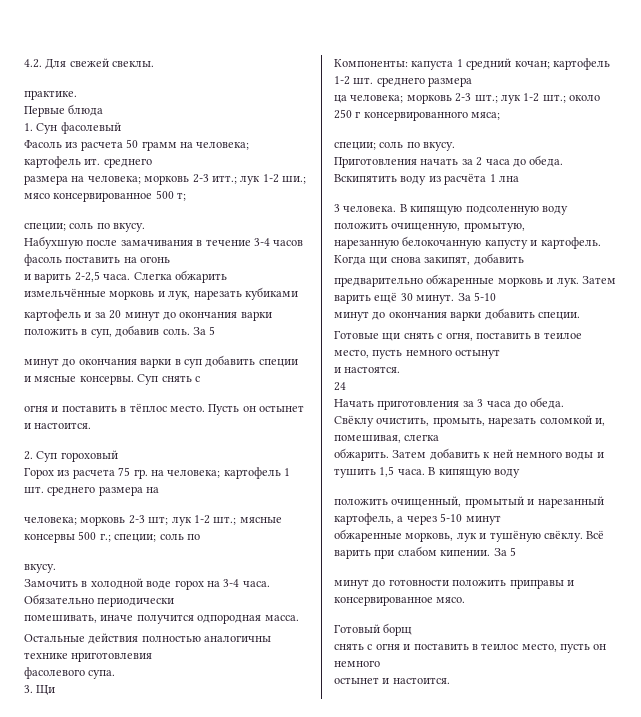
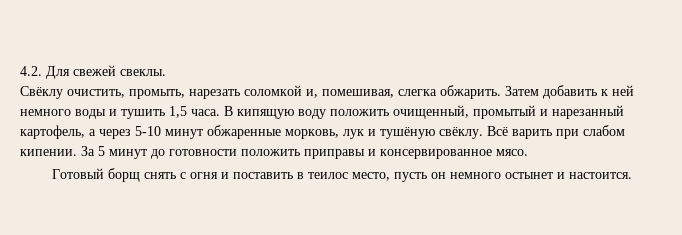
[24,90,77,100] [24,104,104,117] [24,122,121,134] [24,139,250,151] [24,156,152,168] [24,174,306,185] [24,190,187,202] [24,223,146,232] [24,236,304,249] [24,254,171,266] [24,270,227,283] [24,287,298,300] [24,309,272,321] [24,325,216,338] [24,355,298,368] [24,374,200,385] [24,403,304,415] [24,422,92,429] [24,450,118,462] [24,467,290,479] [24,486,160,496] [24,515,282,526] [24,531,200,543] [24,564,56,573] [24,578,270,590] [24,594,175,607] [24,614,299,624] [24,633,272,644] [24,652,153,662] [24,667,116,679] [24,685,56,695] [334,58,610,70] [334,76,473,87] [334,93,600,104] [334,109,501,121] [334,142,456,151] [334,155,564,168] [334,173,519,185] [334,204,568,215] [334,222,525,232] [334,236,601,249] [334,253,524,265] [334,274,616,287] [334,292,496,304] [334,308,580,321] [334,331,582,341] [334,349,501,359] [334,366,401,373] [334,382,346,391] [334,397,565,410] // практике. // Первые блюда // 1. Сун фасолевый // Фасоль из расчета 50 грамм на человека; картофель ит. среднего // размера на человека; морковь 2-3 итт.; лук 1-2 ши.; мясо консервированное 500 т; // специи; соль по вкусу. // Набухшую после замачивания в течение 3-4 часов фасоль поставить на огонь // и варить 2-2,5 часа. Слегка обжарить измельчённые морковь и лук, нарезать кубиками // картофель и за 20 минут до окончания варки положить в суп, добавив соль. За 5 // минут до окончания варки в суп добавить специи и мясные консервы. Суп снять с // огня и поставить в тёплос место. Пусть он остынет и настоится. // 2. Суп гороховый // Горох из расчета 75 гр. на человека; картофель 1 шт. среднего размера на // человека; морковь 2-3 шт; лук 1-2 шт.; мясные консервы 500 г.; специи; соль по // вкусу. // Замочить в холодной воде горох на 3-4 часа. Обязательно периодически // помешивать, иначе получится одпородная масса. // Остальные действия полностью аналогичны технике нриготовлевия // фасолевого супа. // 3. Щи // Компоненты: капуста 1 средний кочан; картофель 1-2 шт. среднего размера // ца человека; морковь 2-3 шт.; лук 1-2 шт.; около 250 г консервированного мяса; // специи; соль по вкусу. // Приготовления начать за 2 часа до обеда. Вскипятить воду из расчёта 1 лна // 3 человека. В кипящую подсоленную воду положить очищенную, промытую, // нарезанную белокочанную капусту и картофель. Когда щи снова закипят, добавить // предварительно обжаренные морковь и лук. Затем варить ещё 30 минут. За 5-10 // минут до окончания варки добавить специи. // Готовые щи снять с огня, поставить в теилое место, пусть немного остынут // и настоятся. // 24 // Начать приготовления за 3 часа до обеда. -> (166, 72) none
(440, 437) // -> (437, 92) none
(520, 473) // -> (326, 114) none
(501, 520) // -> (203, 134) none
(516, 551) // -> (105, 151) none
(413, 629) // -> (140, 175) none
(380, 663) // -> (501, 175) none

